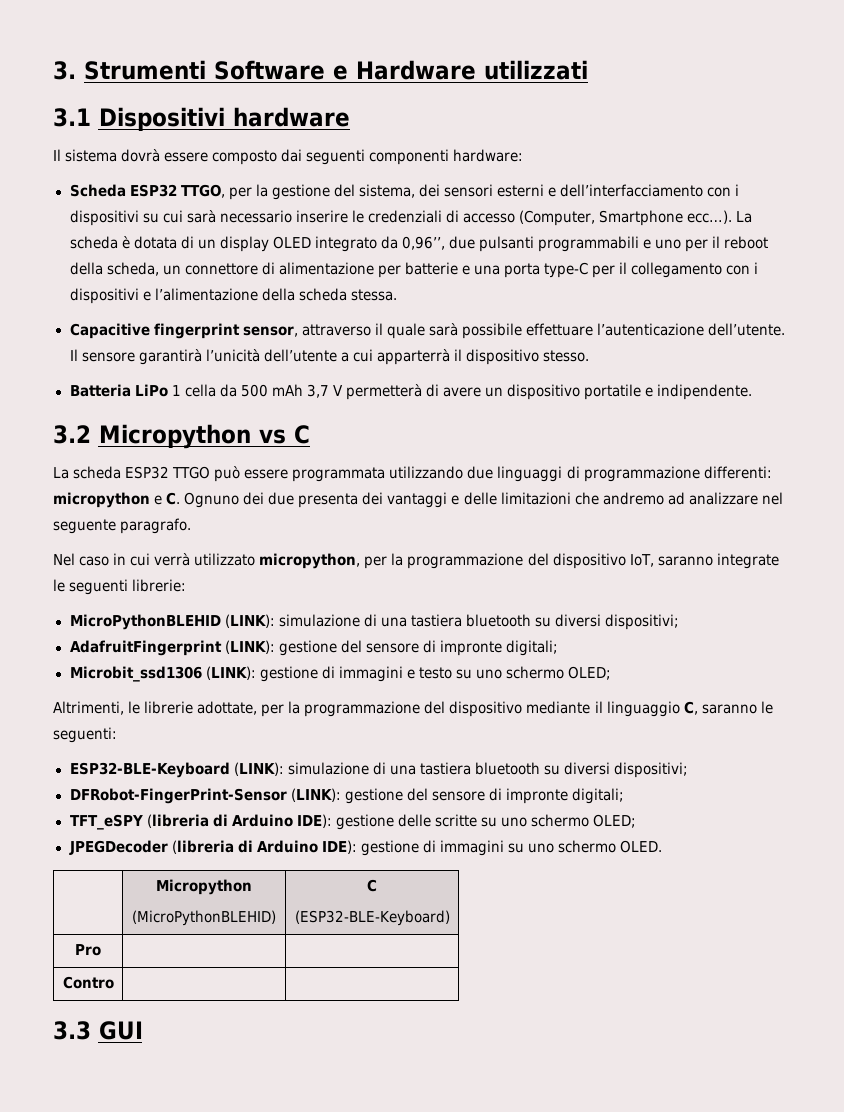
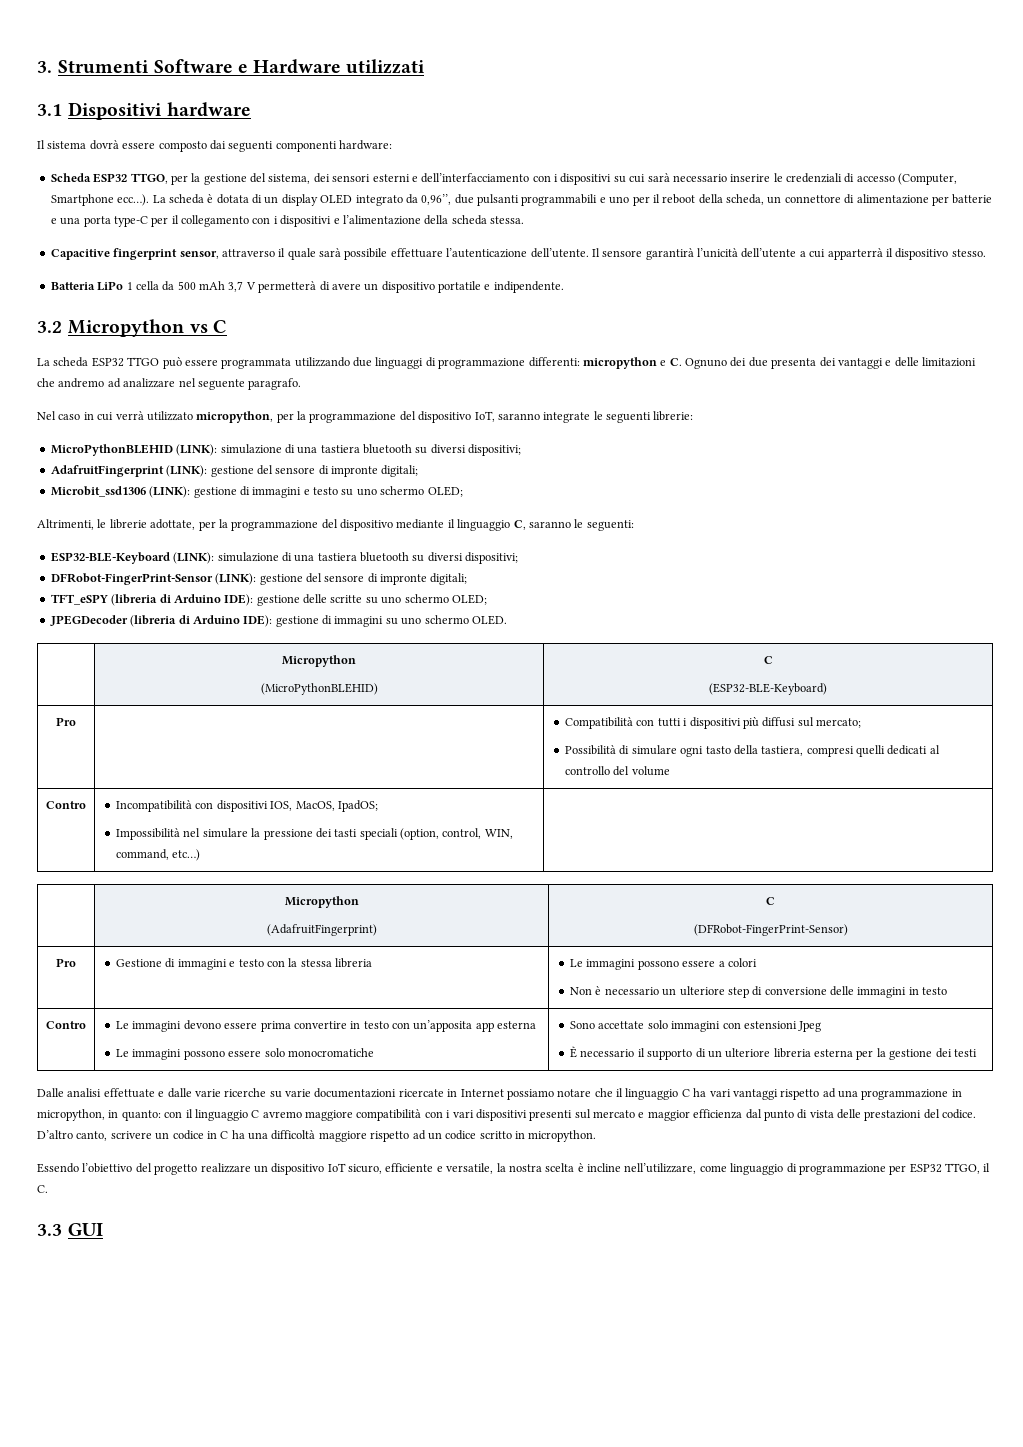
[62,976,114,989] // Contro | | -> [565,716,862,729] [565,745,940,757] [565,766,670,776] [46,801,86,809] [116,800,378,812] [116,828,513,840] [116,849,201,861] [284,896,359,908] [266,924,377,936] [766,897,775,905] [693,924,848,936] [56,958,76,967] [116,958,373,970] [570,958,757,970] [570,986,948,998] [46,1021,86,1029] [116,1020,537,1032] [116,1048,374,1060] [570,1020,822,1032] [570,1046,977,1060] [37,1088,962,1100] [37,1109,977,1121] [37,1130,597,1142] [37,1163,991,1175] [37,1185,48,1193] Compatibilità con tutti i dispositivi più diffusi sul mercato; // Possibilità di simulare ogni tasto della tastiera, compresi quelli dedicati al controllo del volume // Contro | Incompatibilità con dispositivi IOS, MacOS, IpadOS; // Impossibilità nel simulare la pressione dei tasti speciali (option, control, WIN, command, etc…) | // | Micropython // (AdafruitFingerprint) | C // (DFRobot-FingerPrint-Sensor) // Pro | Gestione di immagini e testo con la stessa libreria | Le immagini possono essere a colori // Non è necessario un ulteriore step di conversione delle immagini in testo // Contro | Le immagini devono essere prima convertire in testo con un’apposita app esterna // Le immagini possono essere solo monocromatiche | Sono accettate solo immagini con estensioni Jpeg // È necessario il supporto di un ulteriore libreria esterna per la gestione dei testi // Dalle analisi effettuate e dalle varie ricerche su varie documentazioni ricercate in Internet possiamo notare che il linguaggio C ha vari vantaggi rispetto ad una programmazione in micropython, in quanto: con il linguaggio C avremo maggiore compatibilità con i vari dispositivi presenti sul mercato e maggior efficienza dal punto di vista delle prestazioni del codice. D’altro canto, scrivere un codice in C ha una difficoltà maggiore rispetto ad un codice scritto in micropython. // Essendo l’obiettivo del progetto realizzare un dispositivo IoT sicuro, efficiente e versatile, la nostra scelta è incline nell’utilizzare, come linguaggio di programmazione per ESP32 TTGO, il C.

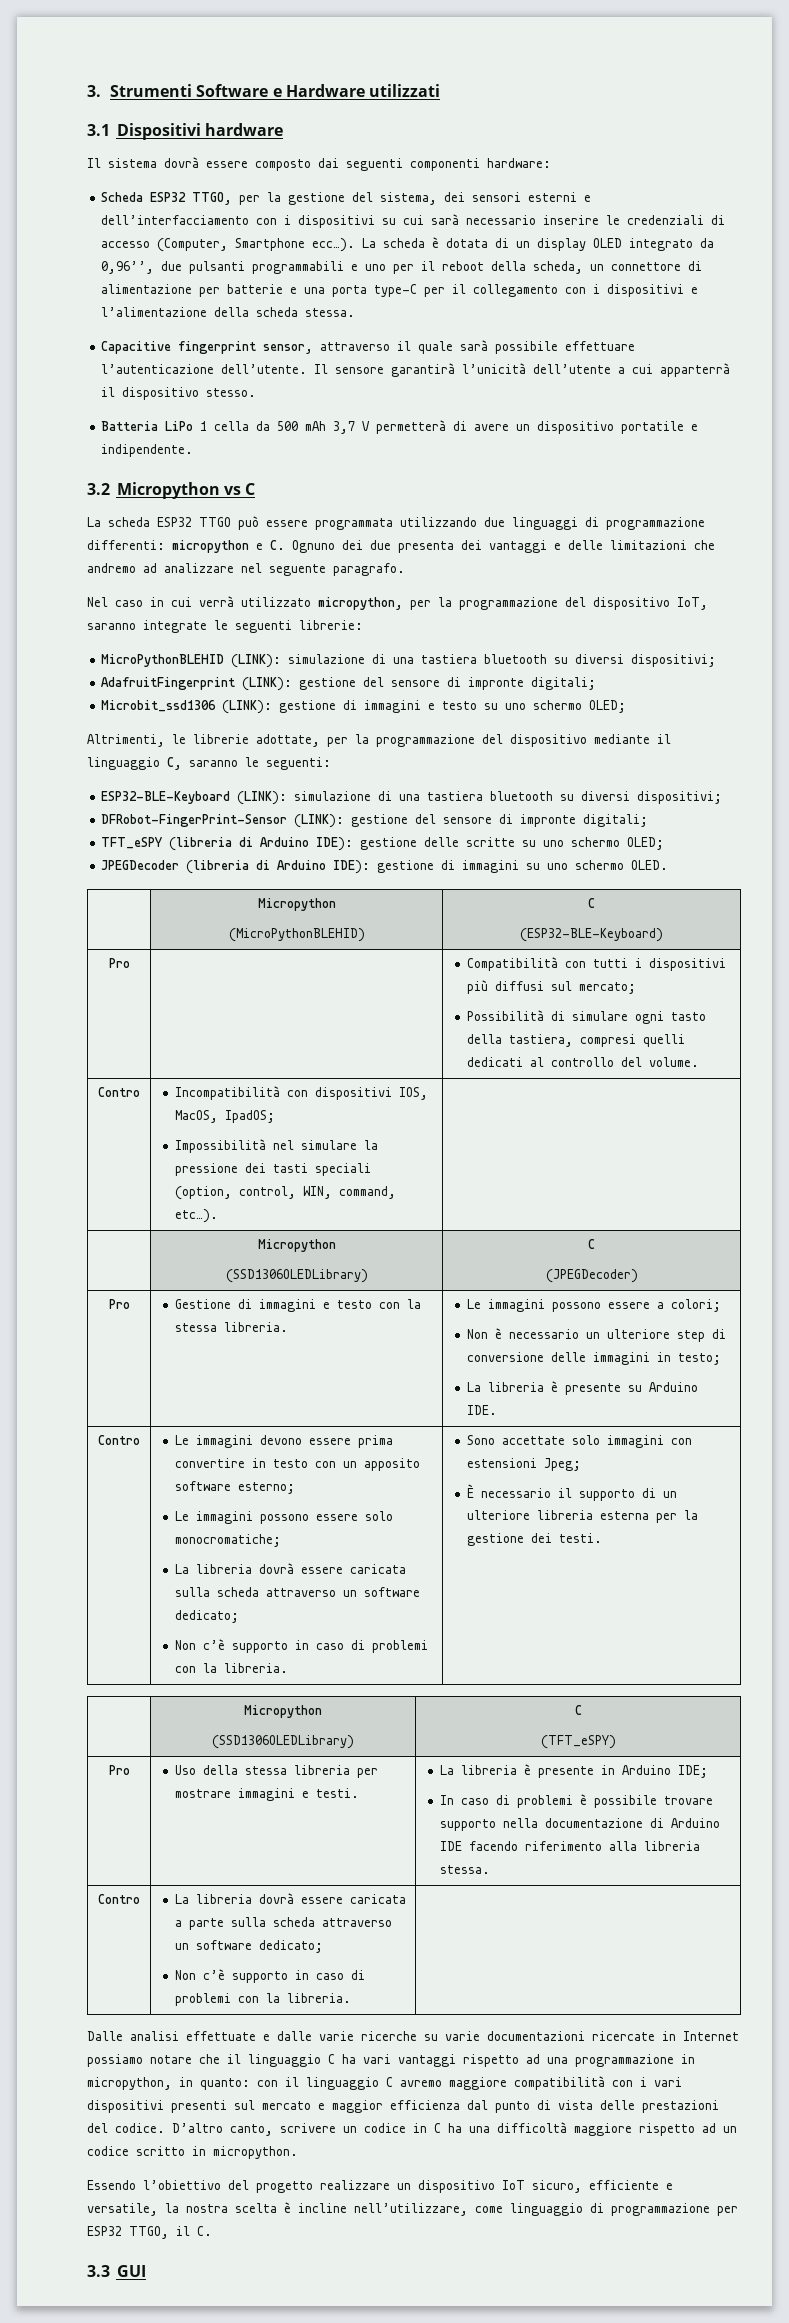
[631,766,670,776] volume -> [648,1057,699,1067] volume.
[172,849,201,861] [284,896,359,908] [266,924,377,936] [766,897,775,905] [693,924,848,936] etc…) | // | Micropython // (AdafruitFingerprint) | C // (DFRobot-FingerPrint-Sensor) -> [174,1209,218,1223] [257,1239,336,1252] [225,1269,368,1283] [588,1239,595,1249] [545,1269,638,1283] etc…). | // | Micropython // (SSD1306OLEDLibrary) | C // (JPEGDecoder)
[335,958,373,968] libreria -> [223,1322,288,1332] libreria.
[727,958,757,967] colori -> [670,1299,721,1312] colori;
[922,987,948,995] testo -> [677,1353,721,1365] [466,1381,698,1395] [466,1405,497,1415] testo; // La libreria è presente su Arduino IDE.
[413,1020,537,1032] un’apposita app esterna -> [342,1458,420,1471] [174,1481,295,1494] un apposito software esterno;
[287,1048,374,1057] monocromatiche -> [174,1534,281,1547] [174,1563,406,1574] [174,1587,420,1597] [174,1610,239,1623] [174,1639,428,1653] [174,1663,288,1673] monocromatiche; // La libreria dovrà essere caricata sulla scheda attraverso un software dedicato; // Non c’è supporto in caso di problemi con la libreria.
[798,1021,822,1032] Jpeg -> [543,1458,581,1471] Jpeg;
[953,1049,977,1057] testi -> [558,1533,602,1543] [244,1705,322,1718] [212,1735,354,1749] [574,1705,582,1715] [540,1735,616,1749] [108,1765,130,1775] [174,1765,378,1778] [174,1788,359,1801] [439,1764,708,1778] [439,1794,713,1808] [439,1818,720,1831] [439,1841,700,1851] [439,1865,490,1874] [98,1894,140,1904] [174,1893,406,1904] [174,1917,392,1930] [174,1940,323,1953] [174,1969,365,1983] [174,1993,351,2006] testi. // | Micropython // (SSD1306OLEDLibrary) | C // (TFT_eSPY) // Pro | Uso della stessa libreria per mostrare immagini e testi. | La libreria è presente in Arduino IDE; // In caso di problemi è possibile trovare supporto nella documentazione di Arduino IDE facendo riferimento alla libreria stessa. // Contro | La libreria dovrà essere caricata a parte sulla scheda attraverso un software dedicato; // Non c’è supporto in caso di problemi con la libreria. |

